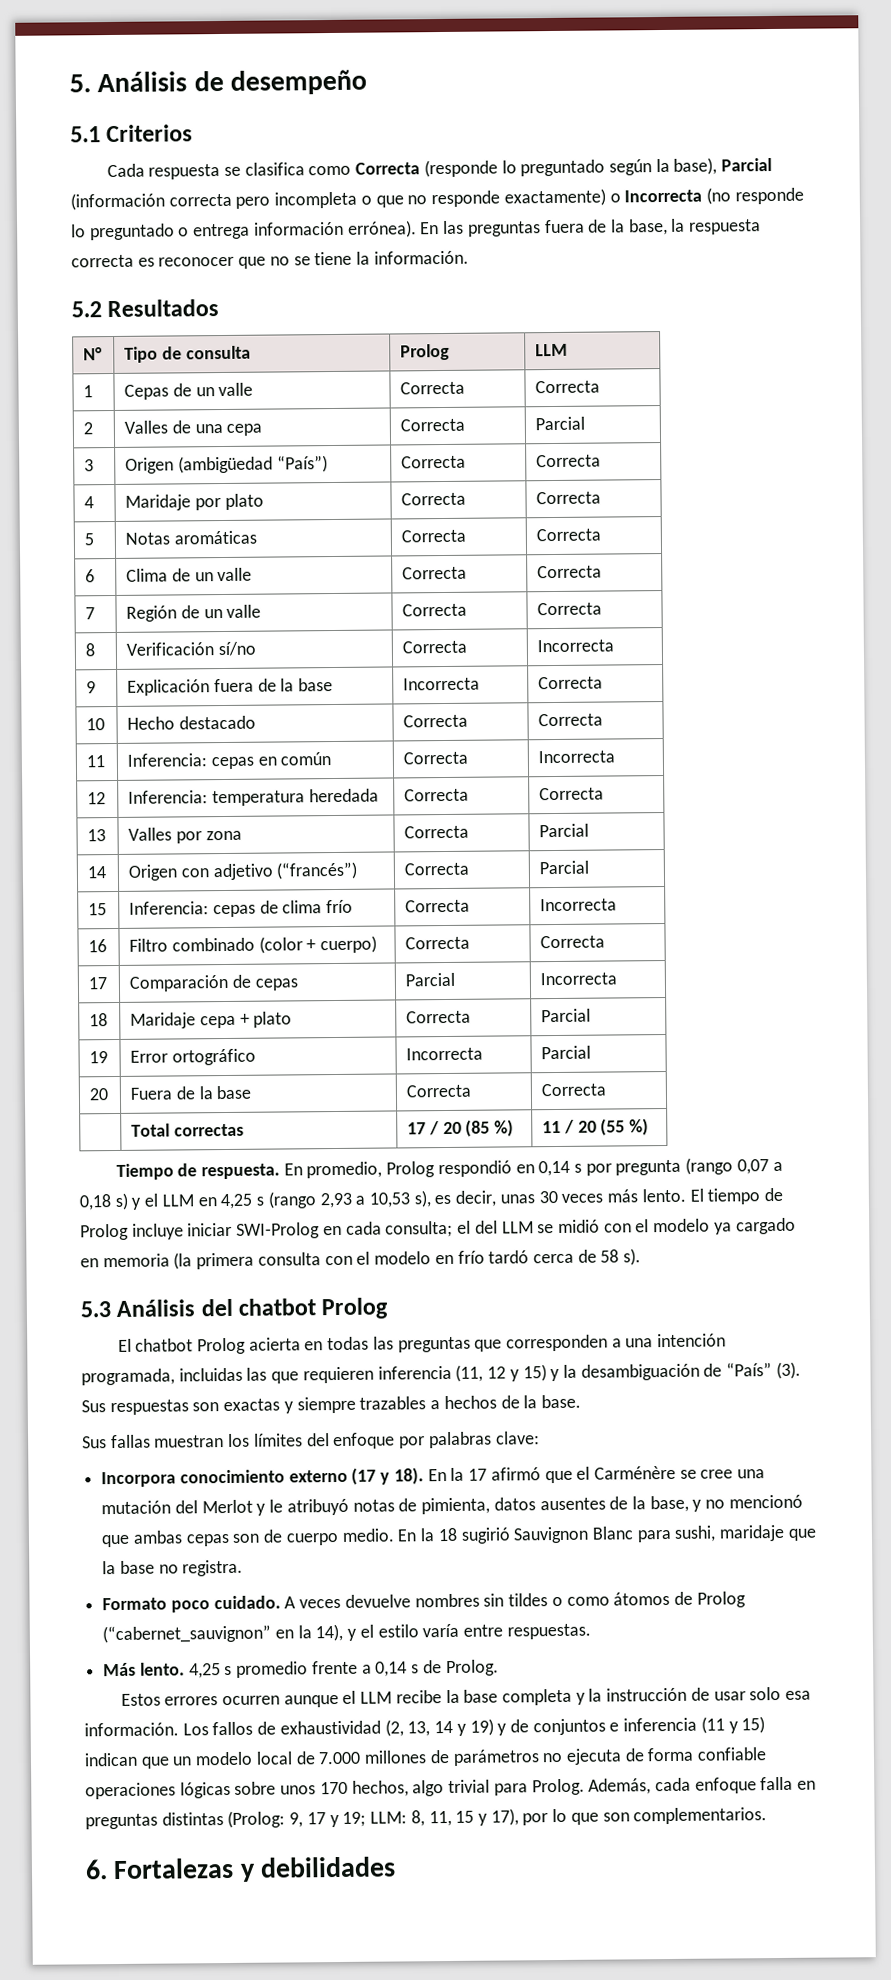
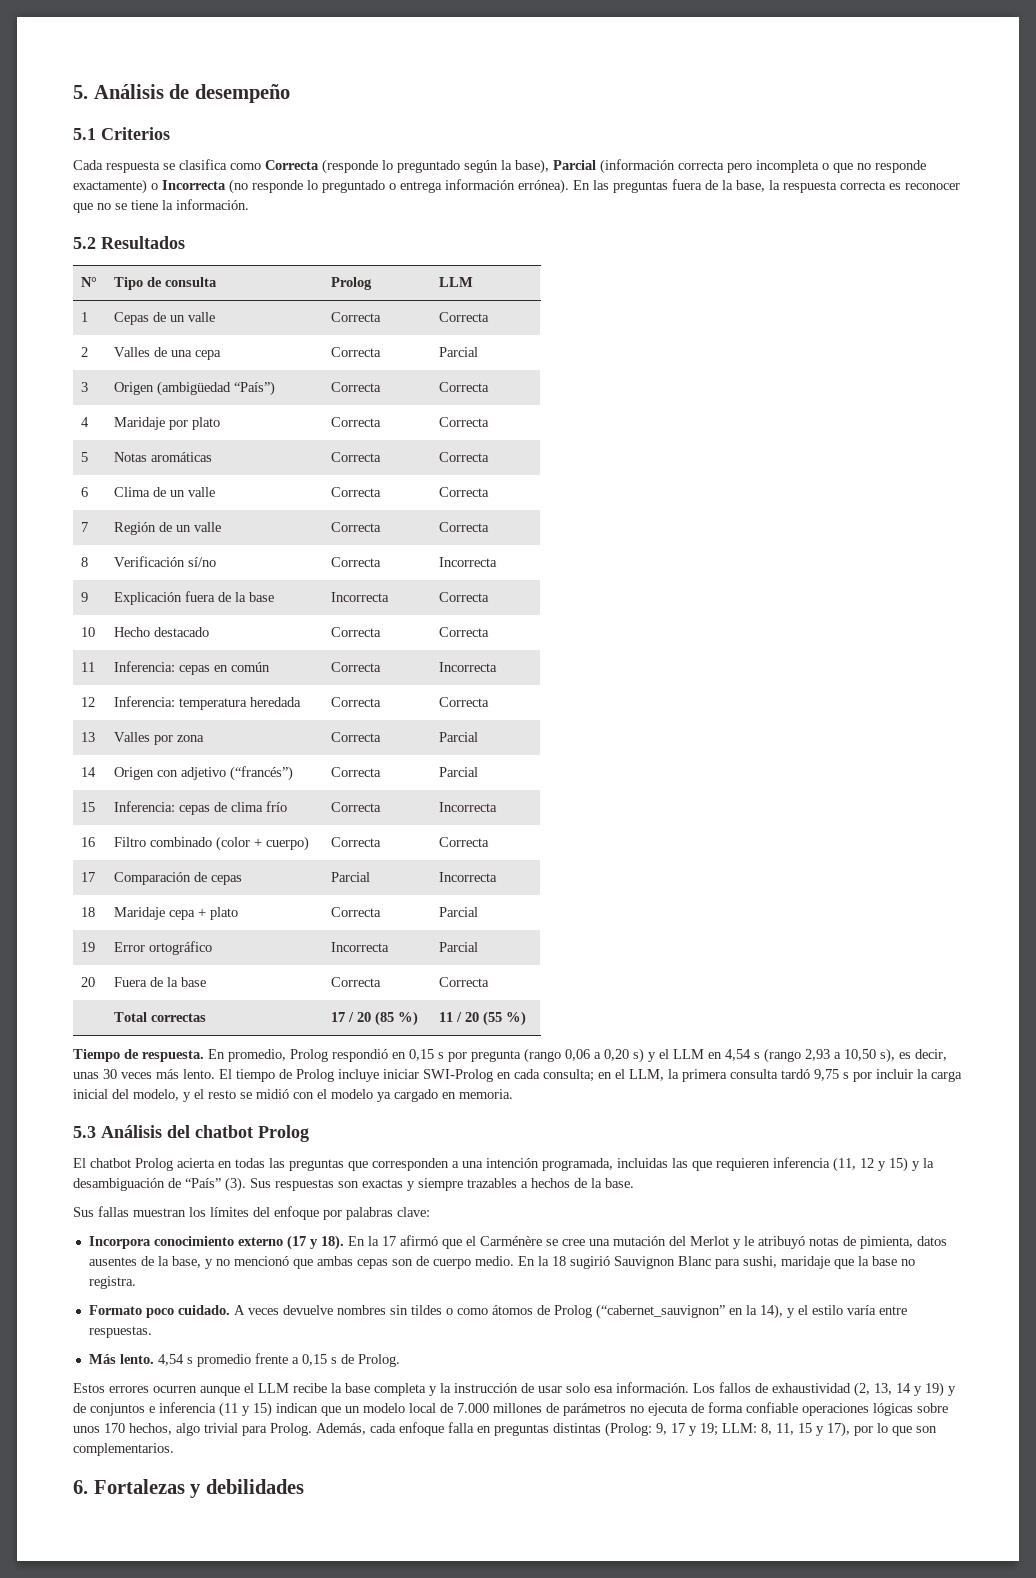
[538,1160,571,1177] 0,14 -> [409,1049,434,1061] 0,15
[736,1159,783,1175] [79,1194,111,1211] 0,07 a 0,18 -> [565,1049,629,1061] 0,06 a 0,20
[220,1193,253,1210] 4,25 -> [725,1049,751,1061] 4,54
[368,1192,410,1208] 10,53 -> [844,1049,876,1061] 10,50
[457,1220,534,1234] el del LLM -> [598,1069,962,1082] [73,1089,236,1102] en el LLM, la primera consulta tardó 9,75 s por incluir la carga inicial del modelo, y el resto
[102,1248,642,1270] memoria (la primera consulta con el modelo en frío tardó cerca de 58 s). -> [459,1089,513,1099] memoria.
[188,1663,221,1679] 4,25 -> [157,1354,184,1366] 4,54
[375,1661,408,1677] 0,14 -> [301,1354,327,1366] 0,15

